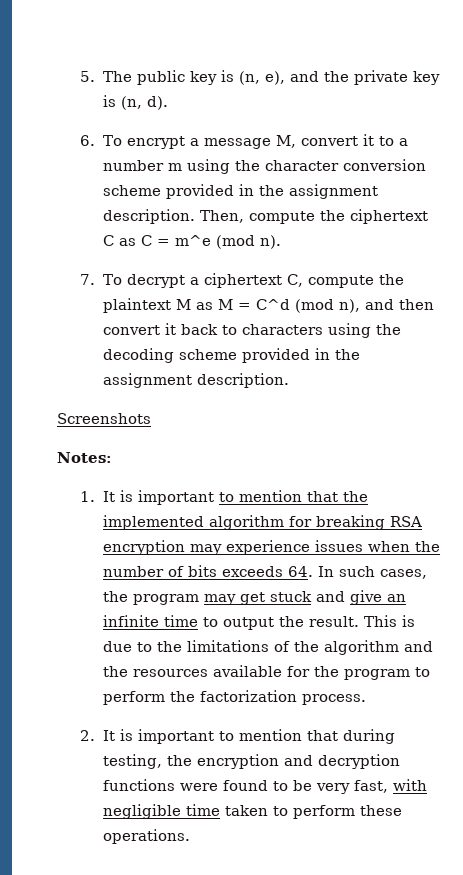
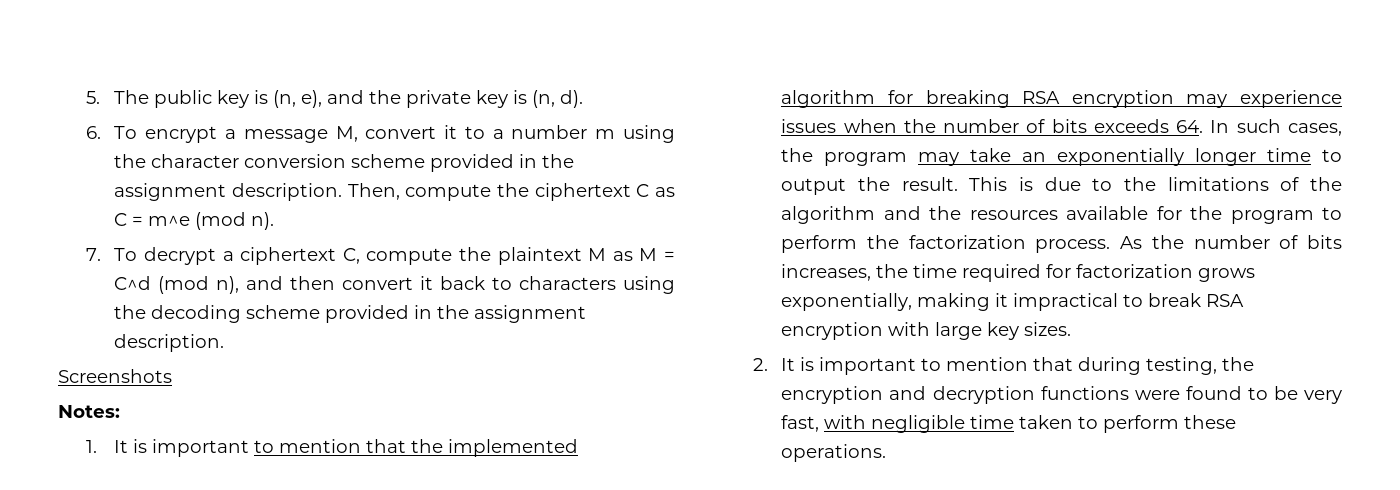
[239,590,406,605] [102,615,159,627] get stuck and give an infinite -> [970,148,1257,166] take an exponentially longer
(366, 699) none -> [1120,235,1342,249] [781,264,1256,282] [781,293,1245,311] [781,322,1072,340] As the number of bits increases, the time required for factorization grows exponentially, making it impractical to break RSA encryption with large key sizes.

